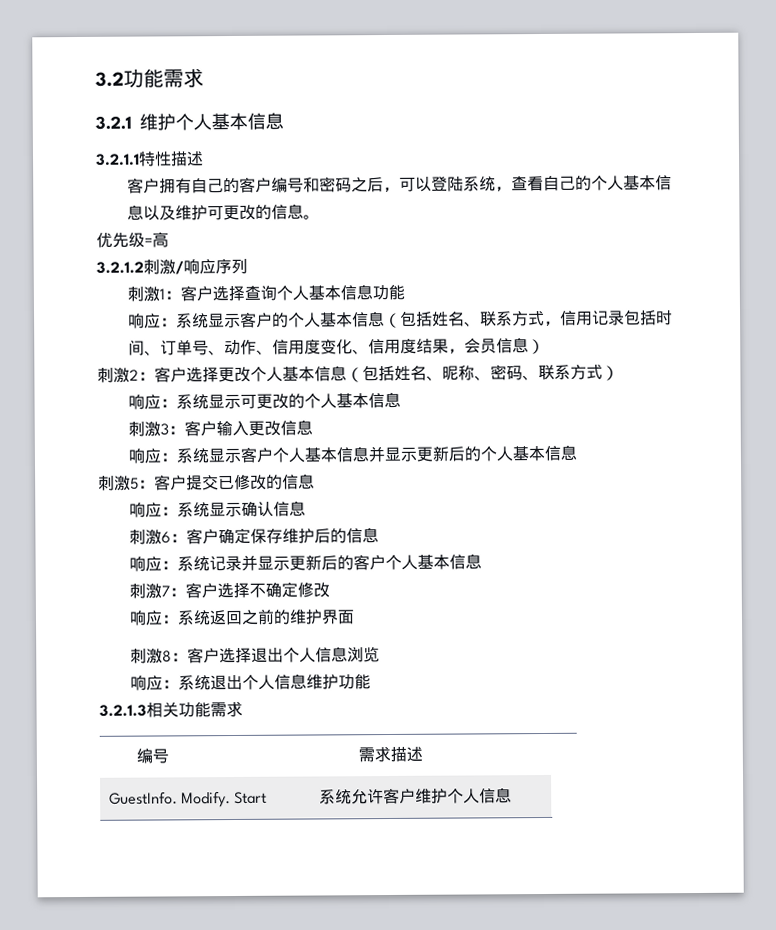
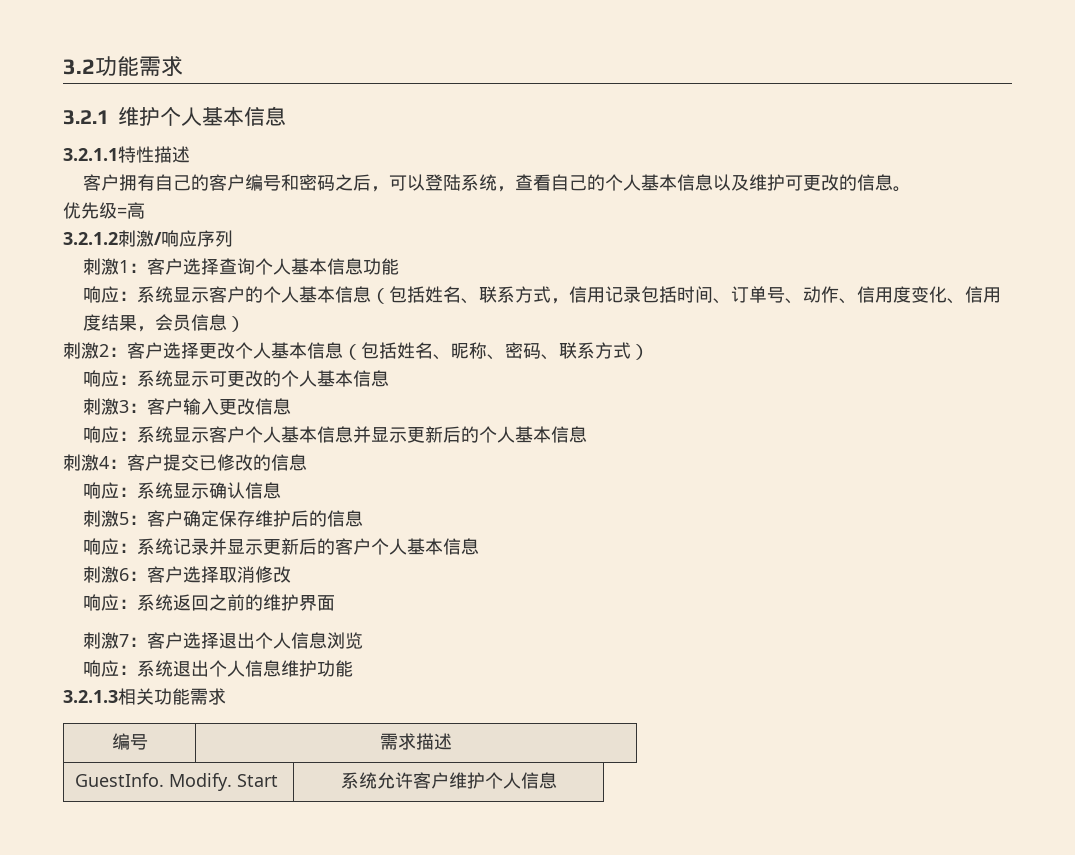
[130,477,139,490] 5 -> [99,456,109,469] 4
[161,531,172,544] 6 -> [119,512,130,525] 5
[161,581,299,599] 7：客户选择不确定 -> [119,566,256,583] 6：客户选择取消
[162,650,173,663] 8 -> [119,634,130,647] 7

